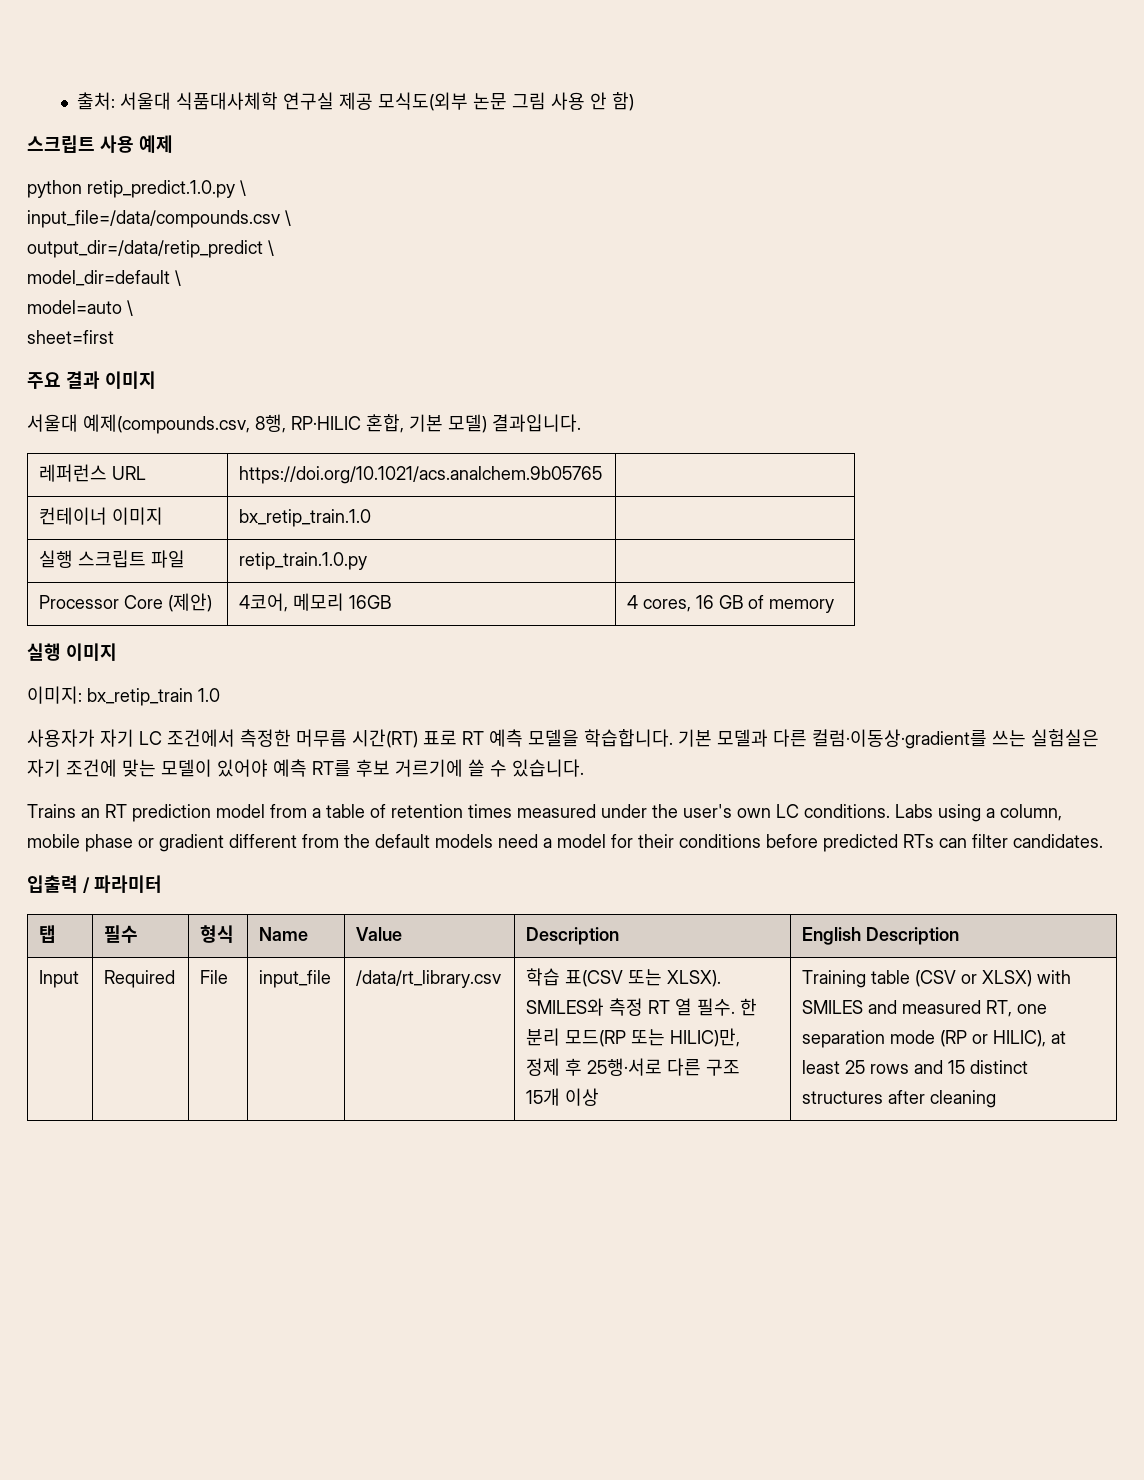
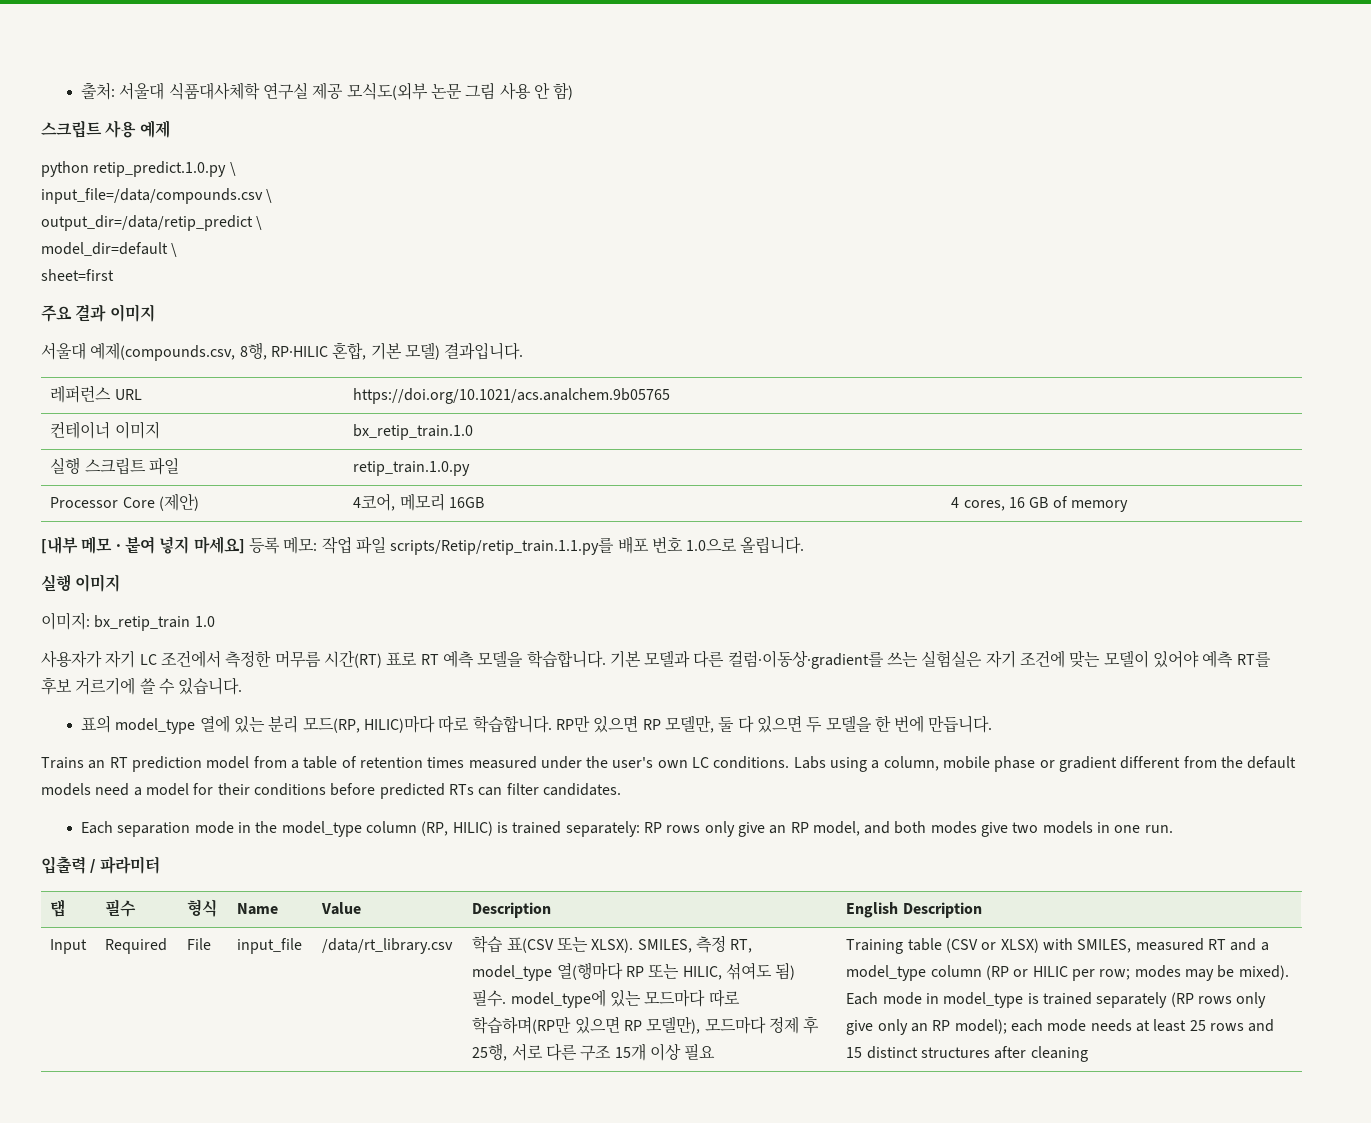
[27,300,133,316] // model=auto \ -> (178, 250) none
(835, 606) none -> [41,536,805,555] // [내부 메모 · 붙여 넣지 마세요] 등록 메모: 작업 파일 scripts/Retip/retip_train.1.1.py를 배포 번호 1.0으로 올립니다.
(584, 768) none -> [81,715,993,734] // 표의 model_type 열에 있는 분리 모드(RP, HILIC)마다 따로 학습합니다. RP만 있으면 RP 모델만, 둘 다 있으면 두 모델을 한 번에 만듭니다.
(1103, 841) none -> [81,821,1173,837] // Each separation mode in the model_type column (RP, HILIC) is trained separately: RP rows only give an RP model, and both modes give two models in one run.
[526,998,758,1016] [526,1028,741,1047] [526,1058,663,1076] SMILES와 측정 RT 열 필수. 한 분리 모드(RP 또는 HILIC)만, 정제 후 25행·서로 -> [637,935,753,953] [472,962,796,981] [472,989,740,1008] [472,1016,820,1034] [472,1043,543,1061] SMILES, 측정 RT, model_type 열(행마다 RP 또는 HILIC, 섞여도 됨) 필수. model_type에 있는 모드마다 따로 학습하며(RP만 있으면 RP 모델만), 모드마다 정제 후 25행, 서로
(600, 1097) none -> [684,1044,716,1060] 필요
[802,1000,1048,1017] [802,1030,1047,1048] SMILES and measured RT, one separation mode (RP or HILIC), -> [1077,938,1269,953] [846,965,1289,981] [846,992,1267,1008] [846,1019,1132,1035] SMILES, measured RT and a model_type column (RP or HILIC per row; modes may be mixed). Each mode in model_type is trained separately (RP rows only give only an RP model); each mode needs

